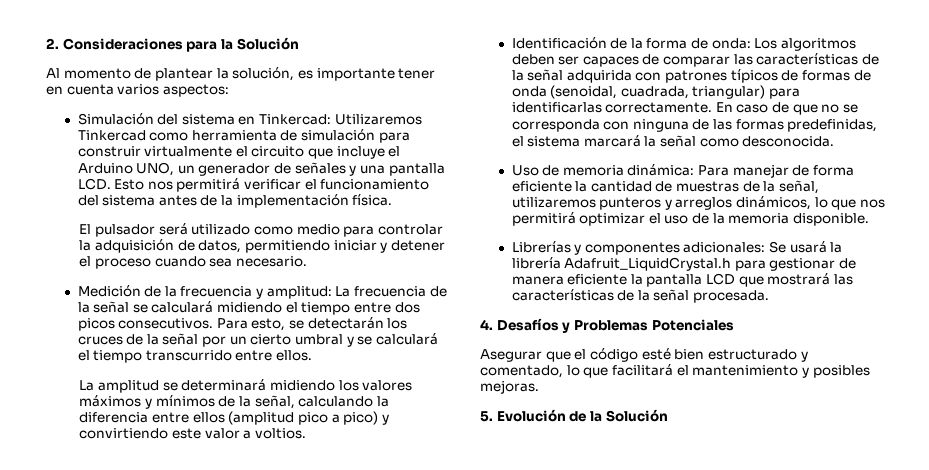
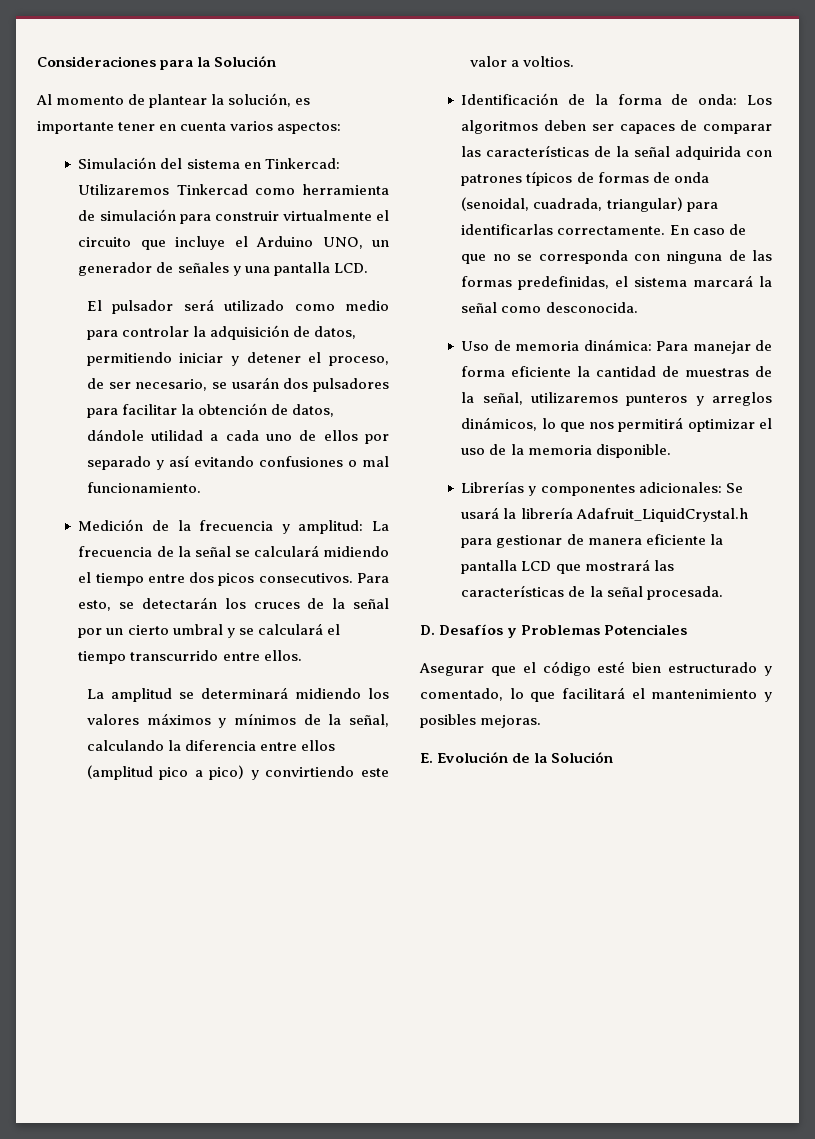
[46,38,59,49] 2. -> (37, 61) none
[114,178,430,192] [77,194,393,208] Esto nos permitirá verificar el funcionamiento del sistema antes de la implementación física. -> (368, 268) none
[94,256,307,269] proceso cuando sea necesario. -> [329,356,389,366] [86,377,389,392] [86,403,335,418] [86,429,389,444] [86,455,389,470] [86,482,201,493] proceso, de ser necesario, se usarán dos pulsadores para facilitar la obtención de datos, dándole utilidad a cada uno de ellos por separado y así evitando confusiones o mal funcionamiento.
[480,319,493,330] 4. -> [420,625,435,635] D.
[480,411,493,422] 5. -> [420,753,433,763] E.

